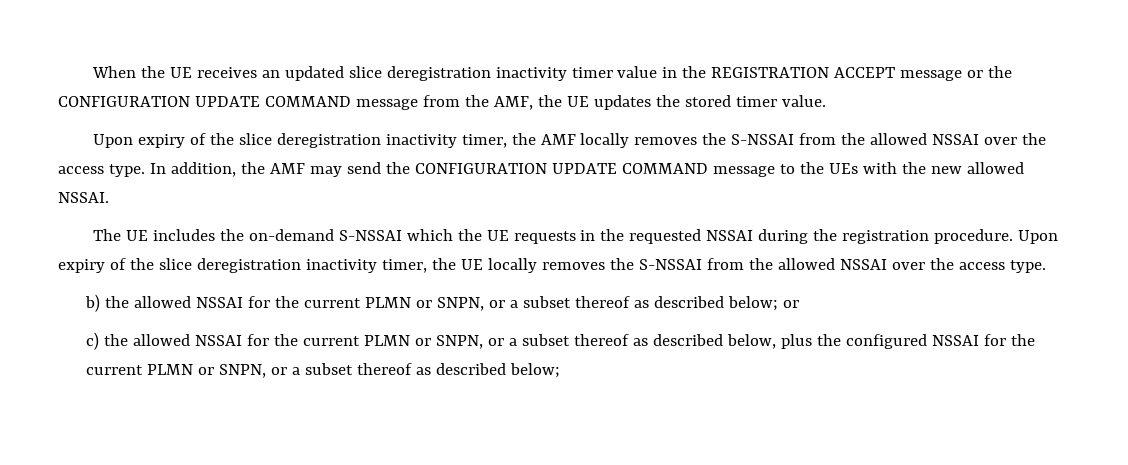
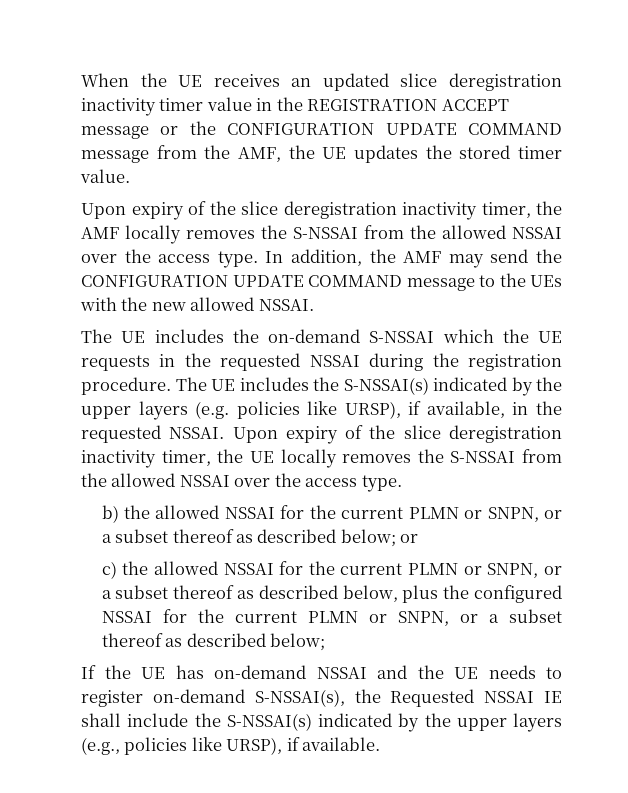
(1014, 236) none -> [175,377,562,396] [81,401,562,420] [81,425,225,443] The UE includes the S-NSSAI(s) indicated by the upper layers (e.g. policies like URSP), if available, in the requested NSSAI.
(560, 370) none -> [81,665,562,679] [81,689,562,707] [81,713,562,732] [81,737,381,755] // If the UE has on-demand NSSAI and the UE needs to register on-demand S-NSSAI(s), the Requested NSSAI IE shall include the S-NSSAI(s) indicated by the upper layers (e.g., policies like URSP), if available.

